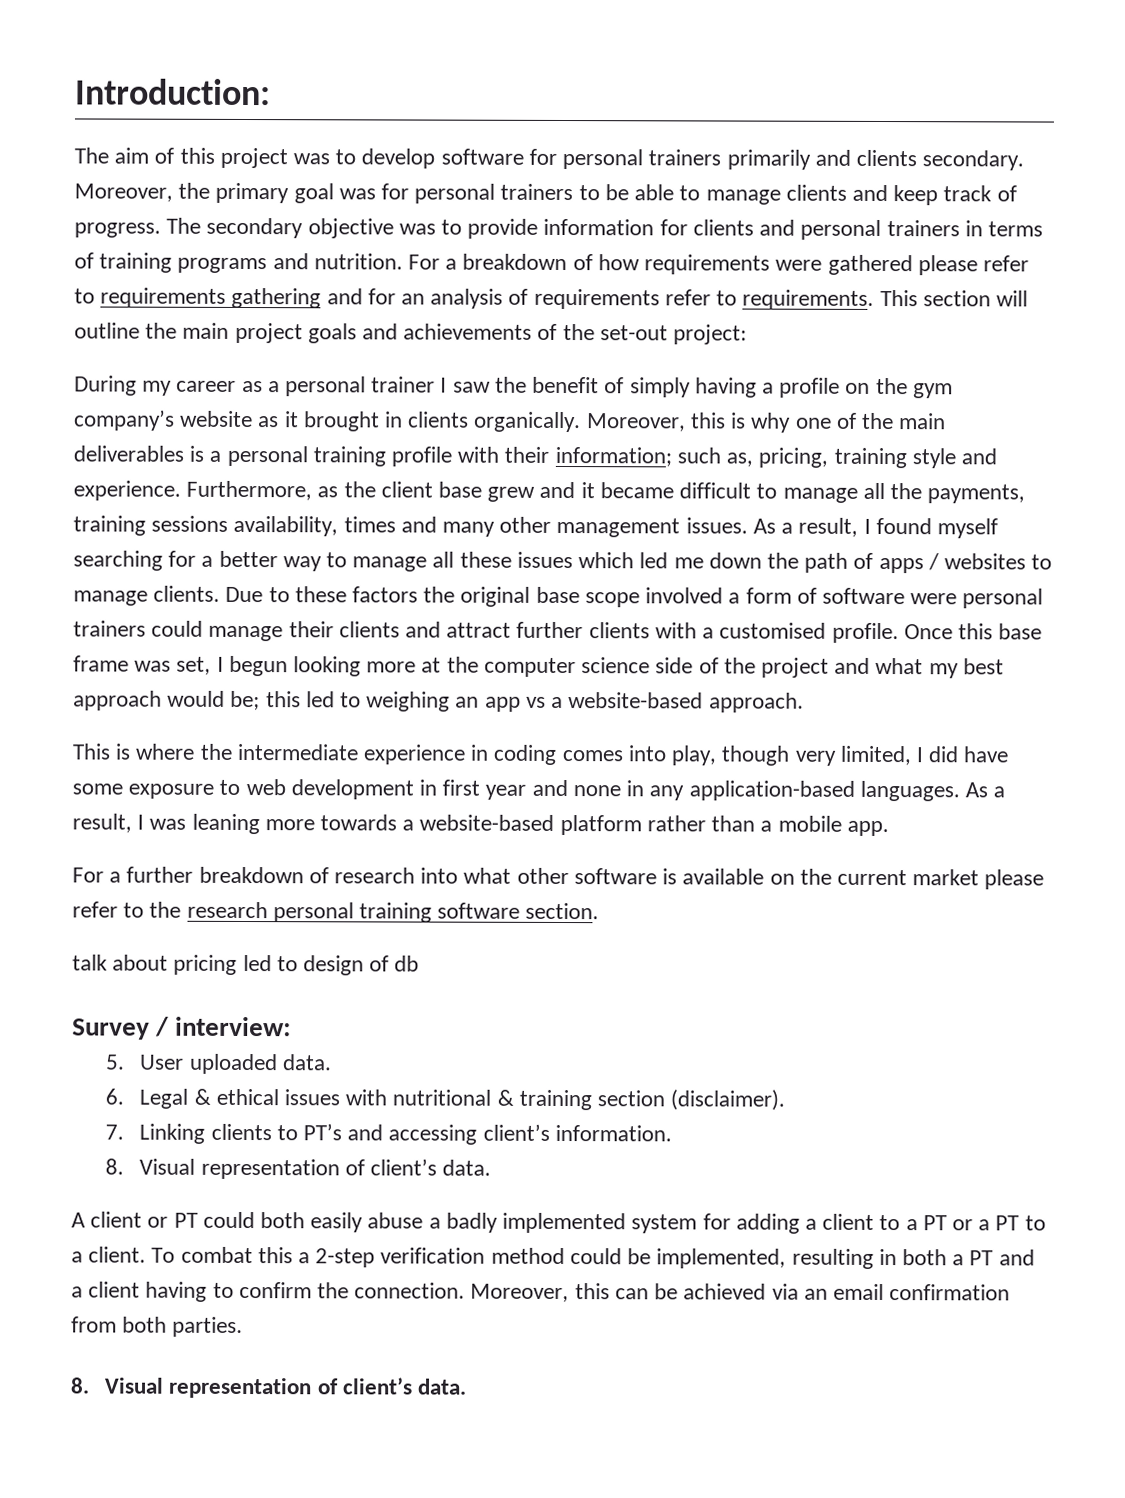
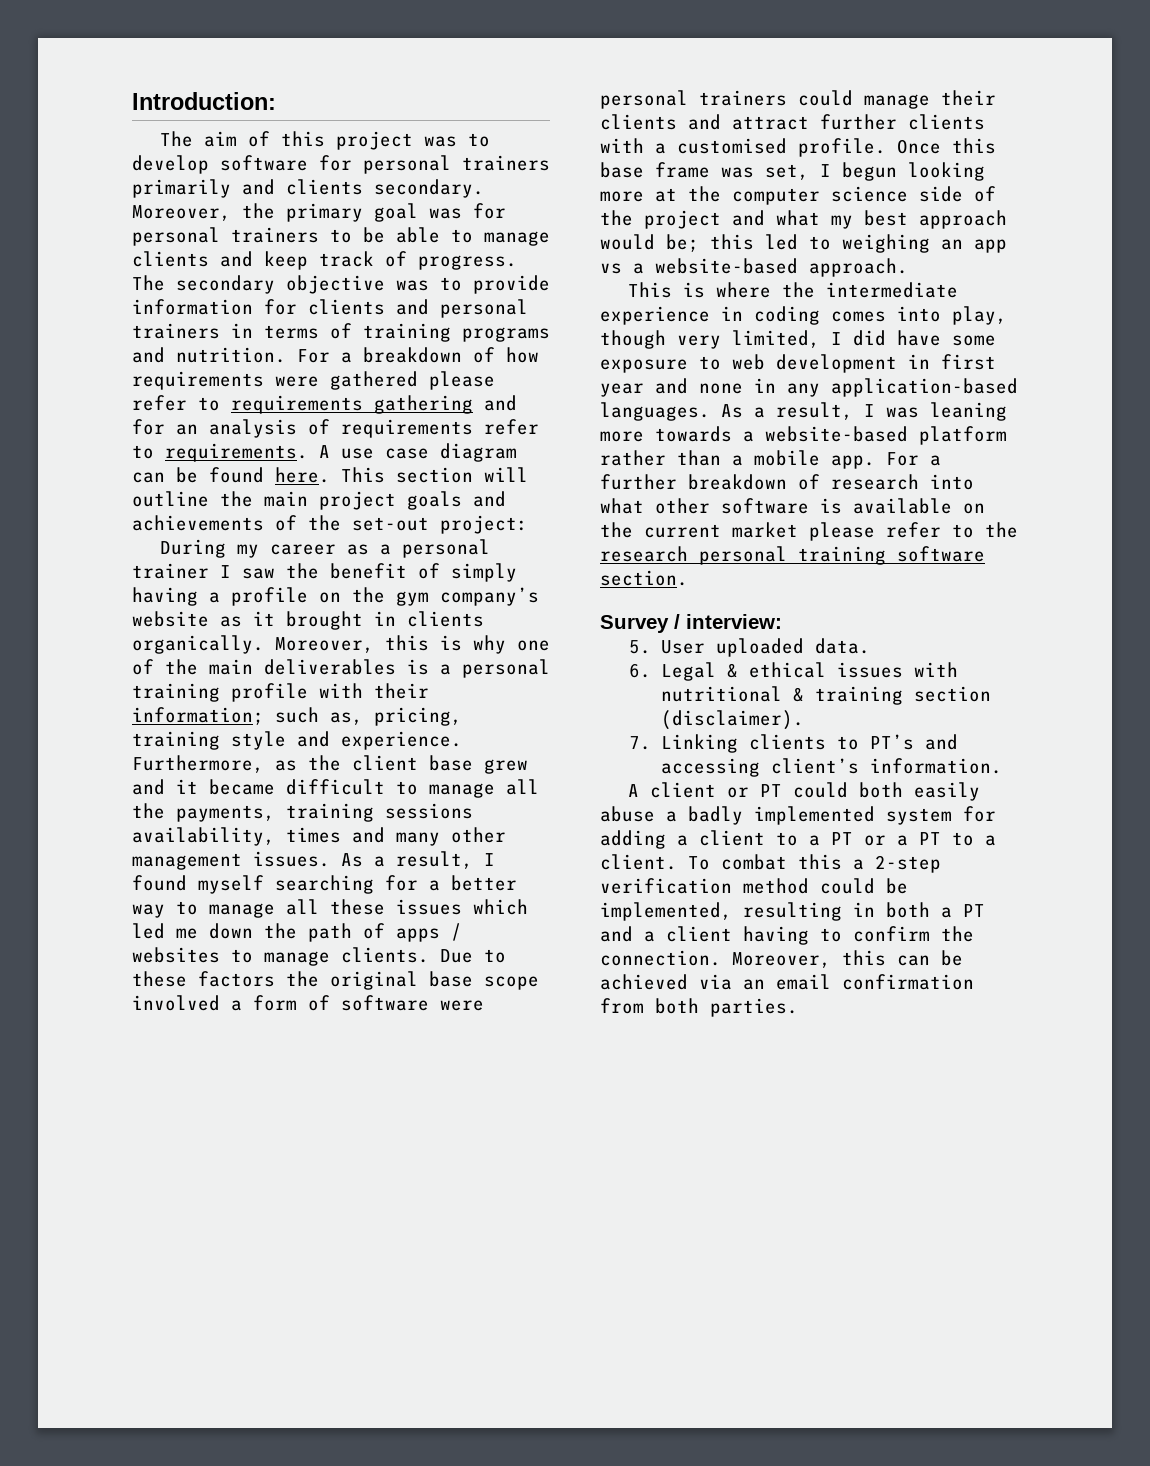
(875, 299) none -> [319,443,517,462] [132,467,330,483] A use case diagram can be found here.
(889, 828) // -> (875, 462) none
[72,954,420,976] // talk about pricing led to design of db -> (688, 578) none
[105,1158,492,1180] // 8. Visual representation of client’s data. -> (1002, 766) none
[70,1377,468,1399] // 8. Visual representation of client’s data. -> (798, 1007) none

